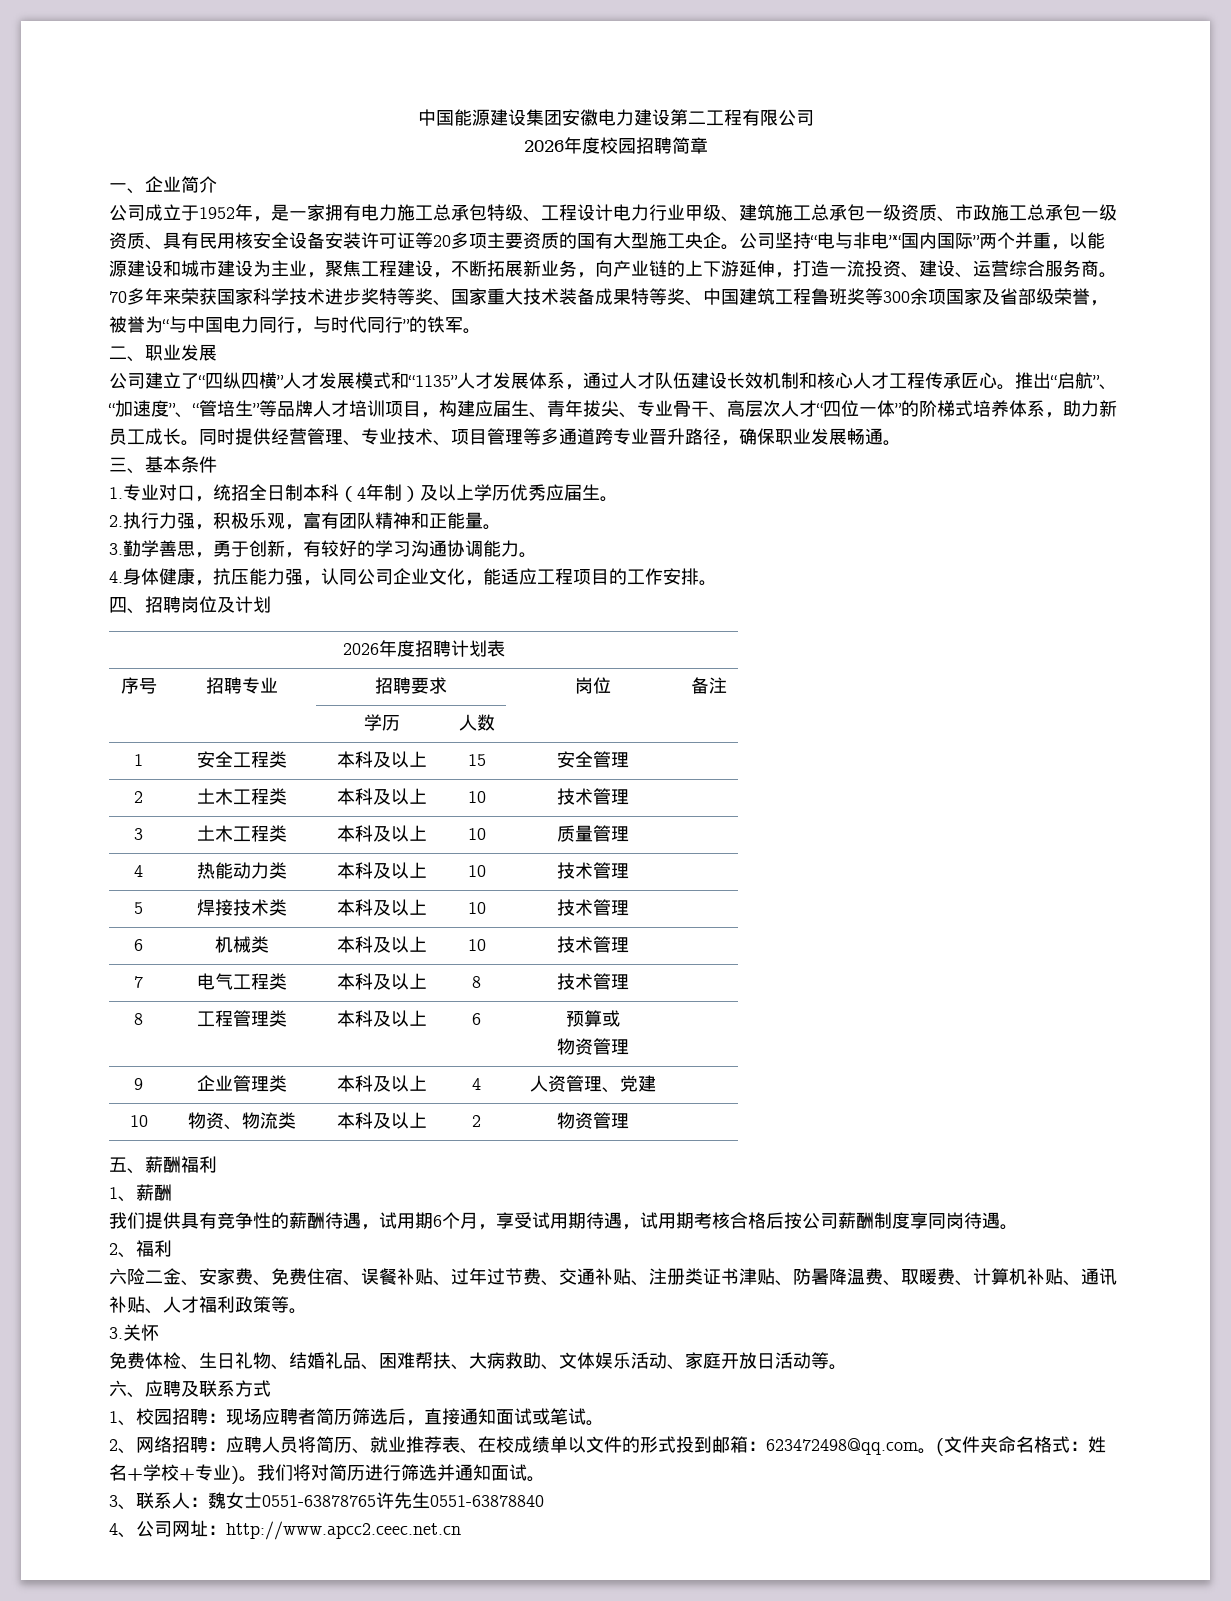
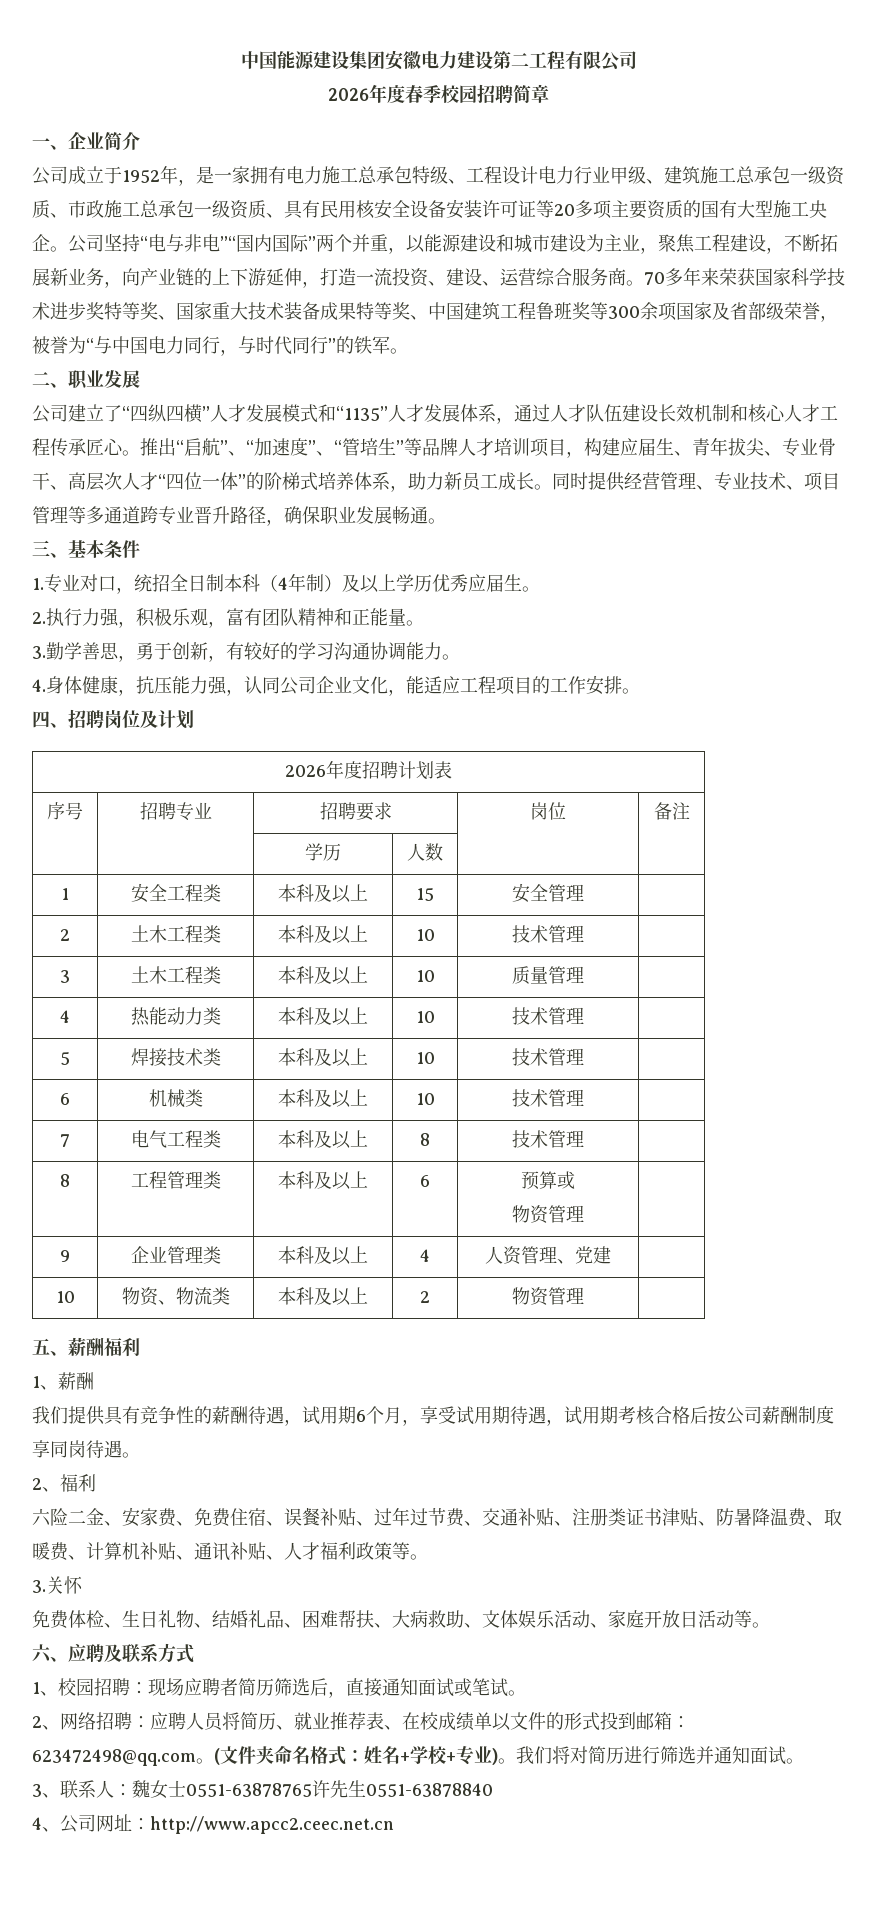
(600, 145) none -> [405,85,441,103] 春季

